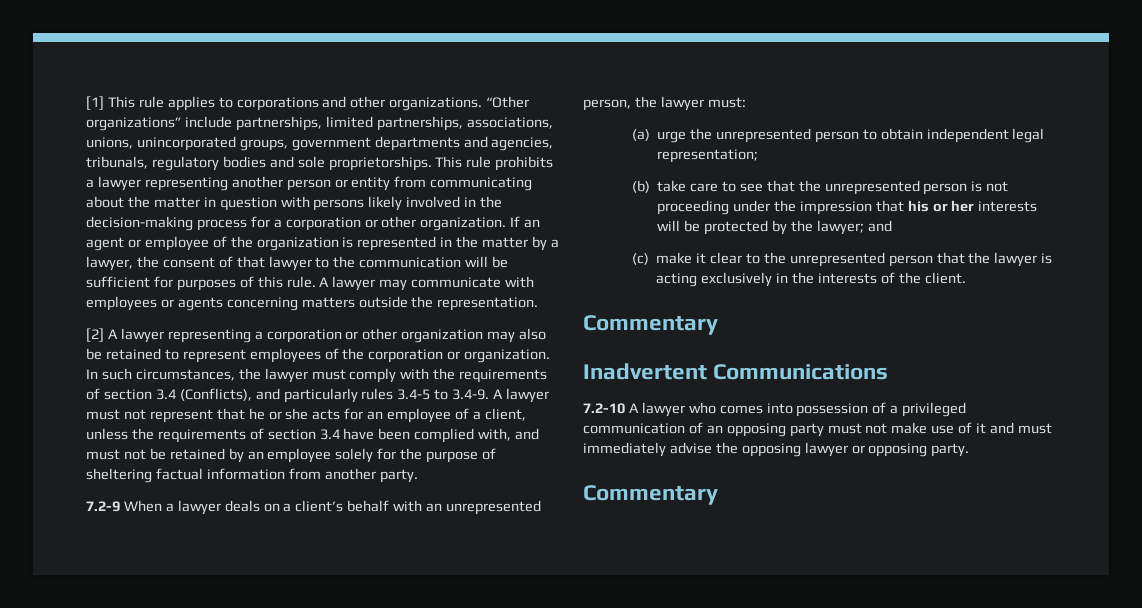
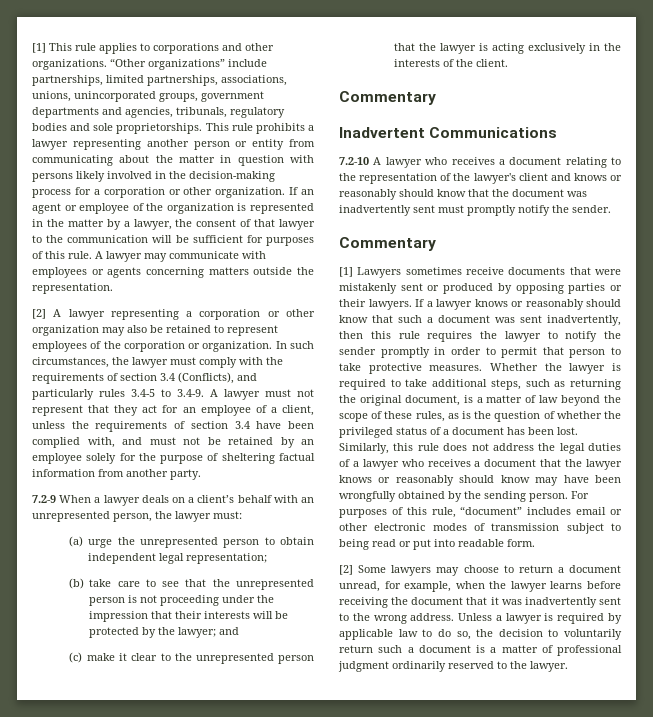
[248,408,341,420] he or she acts -> [114,405,158,416] they act
[907,200,975,212] his or her -> [175,611,203,619] their
[719,402,967,417] [583,422,1052,437] [583,442,970,457] [583,485,718,505] comes into possession of a privileged communication of an opposing party must not make use of it and must immediately advise the opposing lawyer or opposing party. // Commentary -> [451,157,621,168] [339,173,622,184] [339,189,587,200] [339,205,611,216] [339,237,436,251] [339,267,621,278] [339,283,622,294] [339,299,621,310] [339,315,621,326] [339,331,621,342] [339,347,621,358] [339,363,621,374] [339,379,621,390] [339,395,621,406] [339,411,621,422] [339,427,578,438] [339,443,621,454] [339,459,622,470] [339,475,621,486] [339,491,589,502] [339,506,622,518] [339,523,621,534] [339,539,535,550] [339,565,621,576] [339,581,621,592] [339,597,621,608] [339,613,622,624] [339,629,622,640] [339,645,622,656] [338,661,568,672] receives a document relating to the representation of the lawyer's client and knows or reasonably should know that the document was inadvertently sent must promptly notify the sender. // Commentary // [1] Lawyers sometimes receive documents that were mistakenly sent or produced by opposing parties or their lawyers. If a lawyer knows or reasonably should know that such a document was sent inadvertently, then this rule requires the lawyer to notify the sender promptly in order to permit that person to take protective measures. Whether the lawyer is required to take additional steps, such as returning the original document, is a matter of law beyond the scope of these rules, as is the question of whether the privileged status of a document has been lost. Similarly, this rule does not address the legal duties of a lawyer who receives a document that the lawyer knows or reasonably should know may have been wrongfully obtained by the sending person. For purposes of this rule, “document” includes email or other electronic modes of transmission subject to being read or put into readable form. // [2] Some lawyers may choose to return a document unread, for example, when the lawyer learns before receiving the document that it was inadvertently sent to the wrong address. Unless a lawyer is required by applicable law to do so, the decision to voluntarily return such a document is a matter of professional judgment ordinarily reserved to the lawyer.

